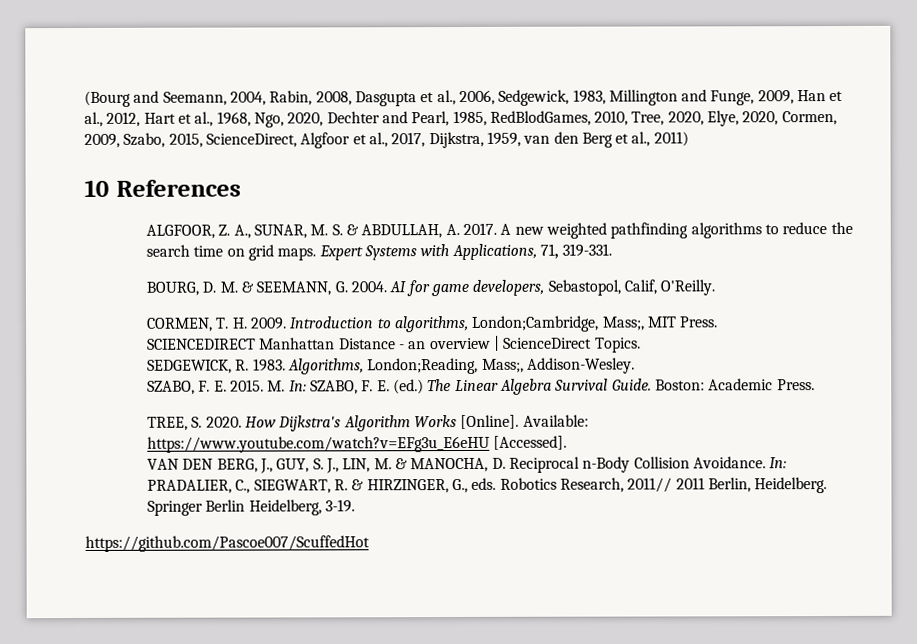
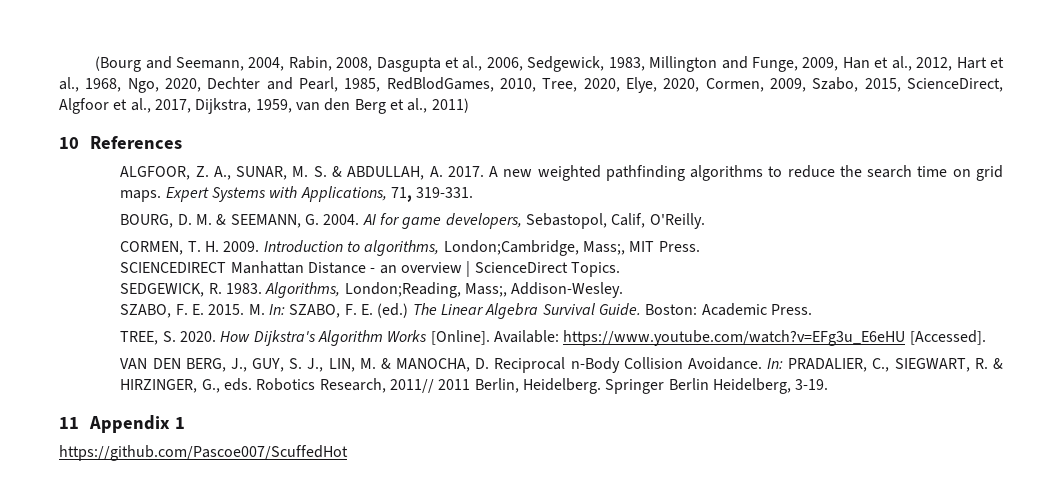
(356, 506) none -> [59,415,185,433] // 11 Appendix 1

